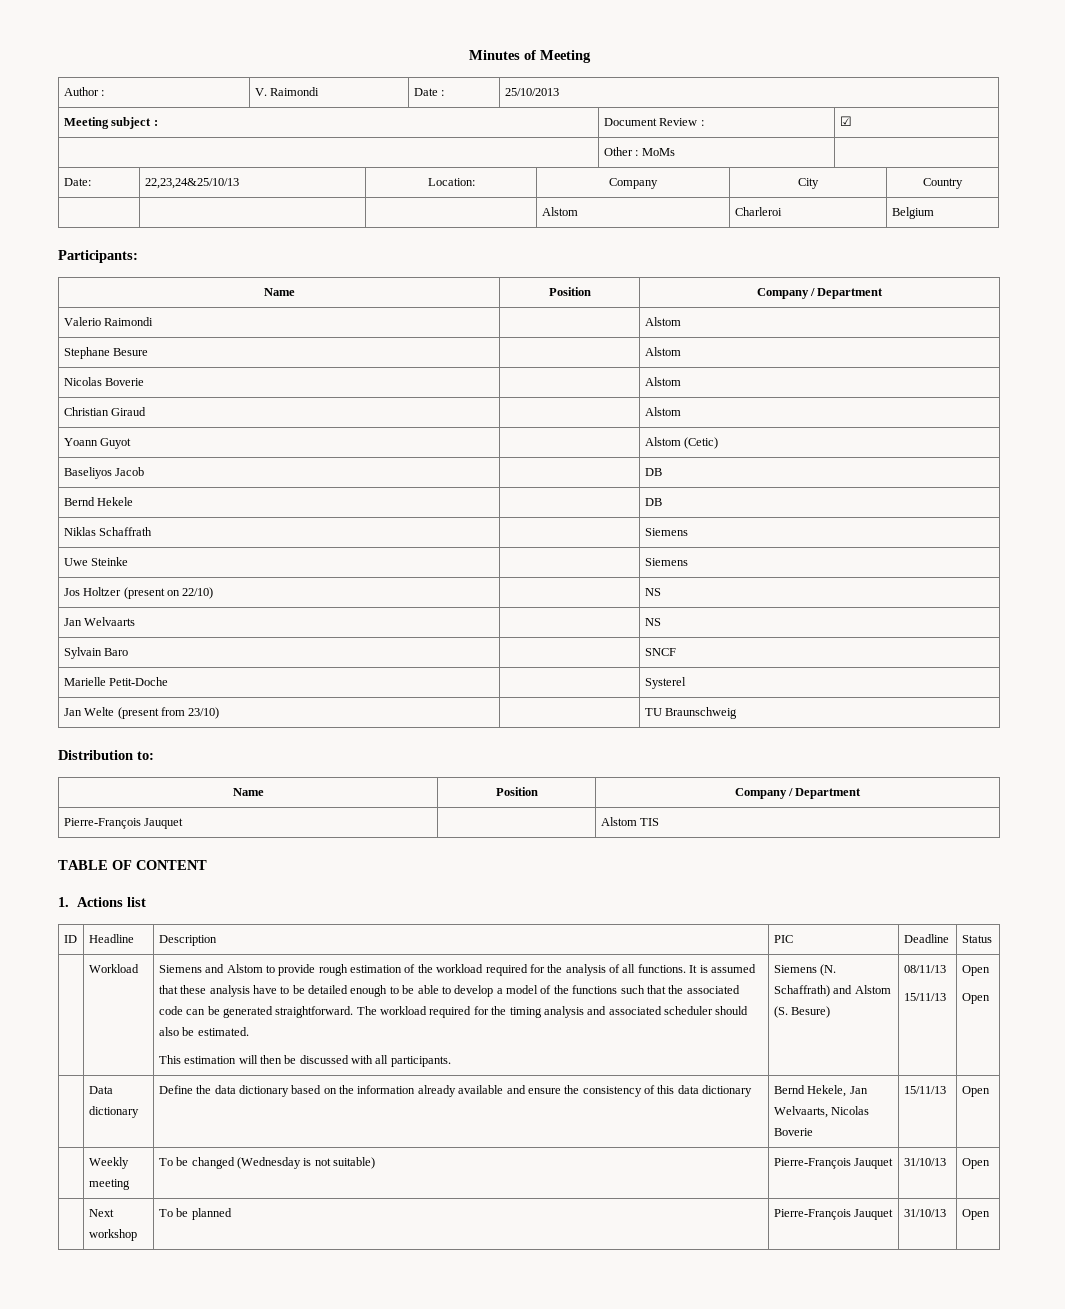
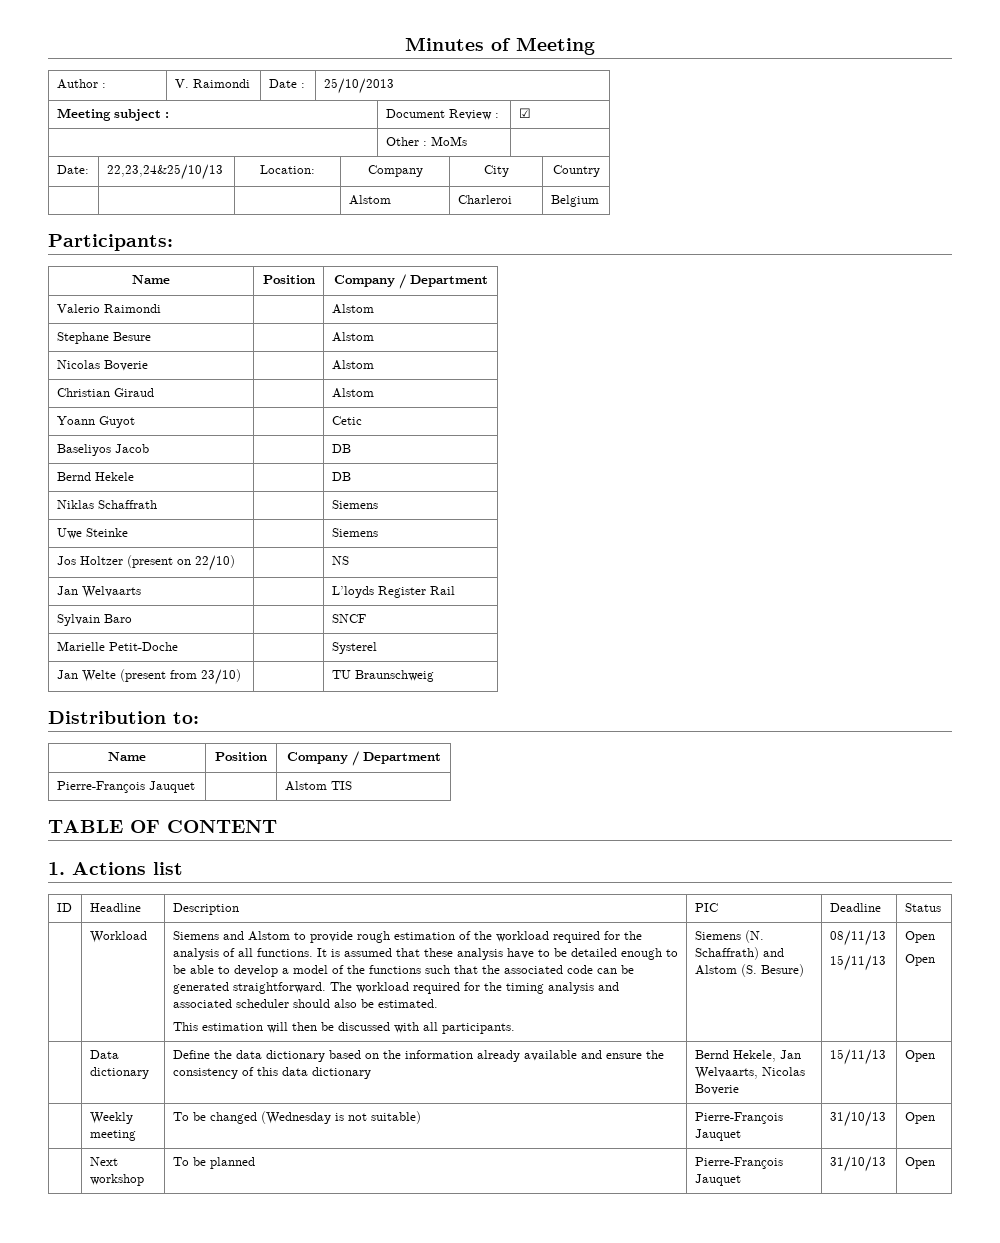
[644,437,719,449] Alstom (Cetic) -> [331,416,362,425] Cetic
[644,618,661,626] NS -> [331,586,455,598] L’loyds Register Rail

